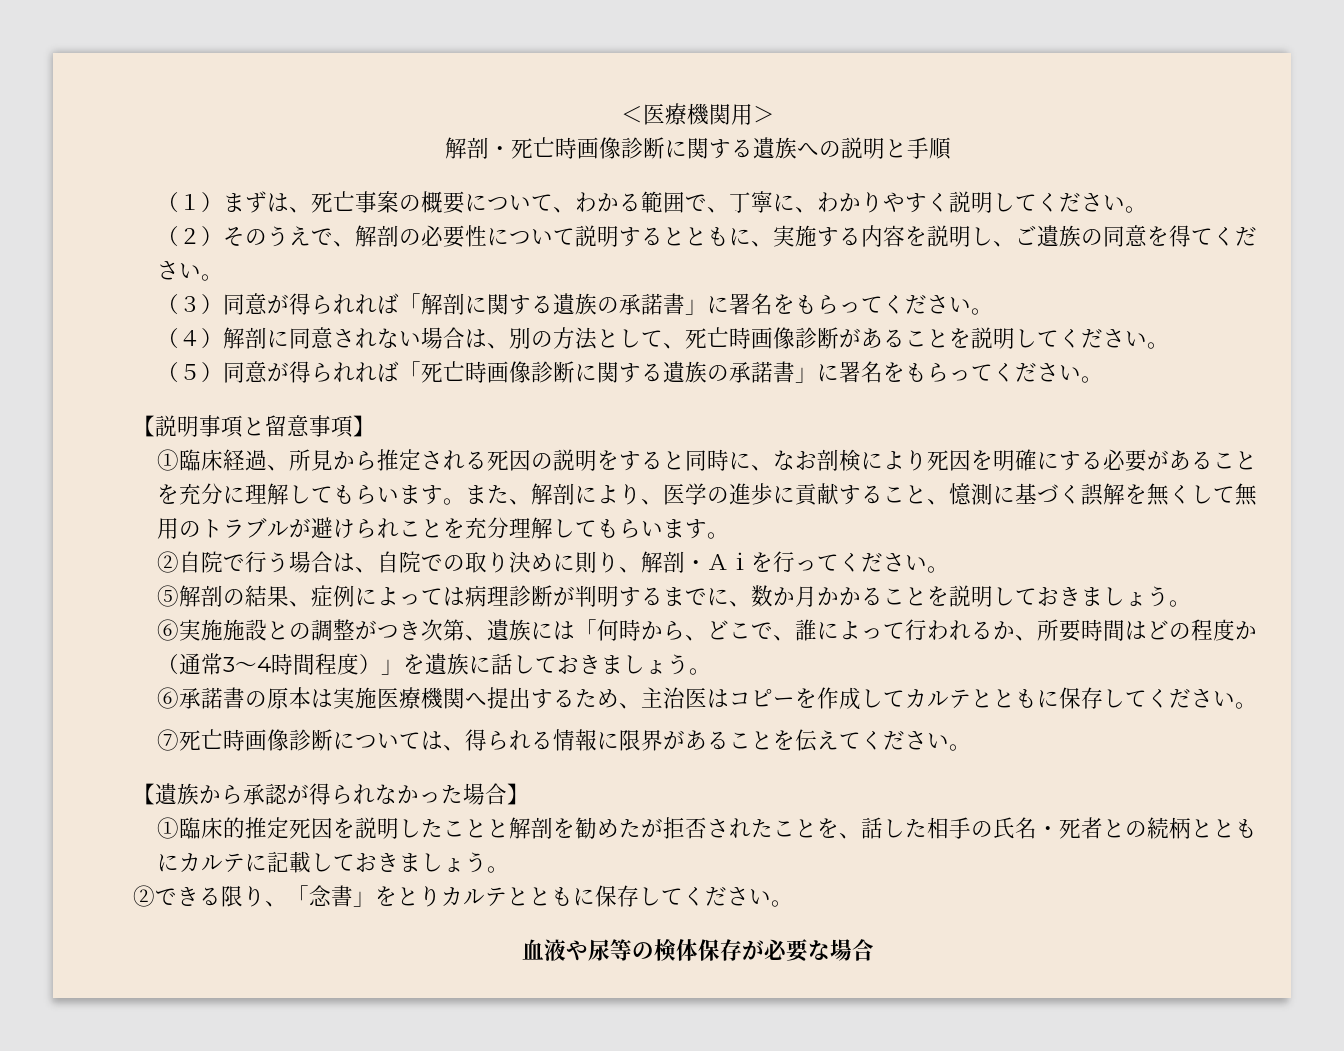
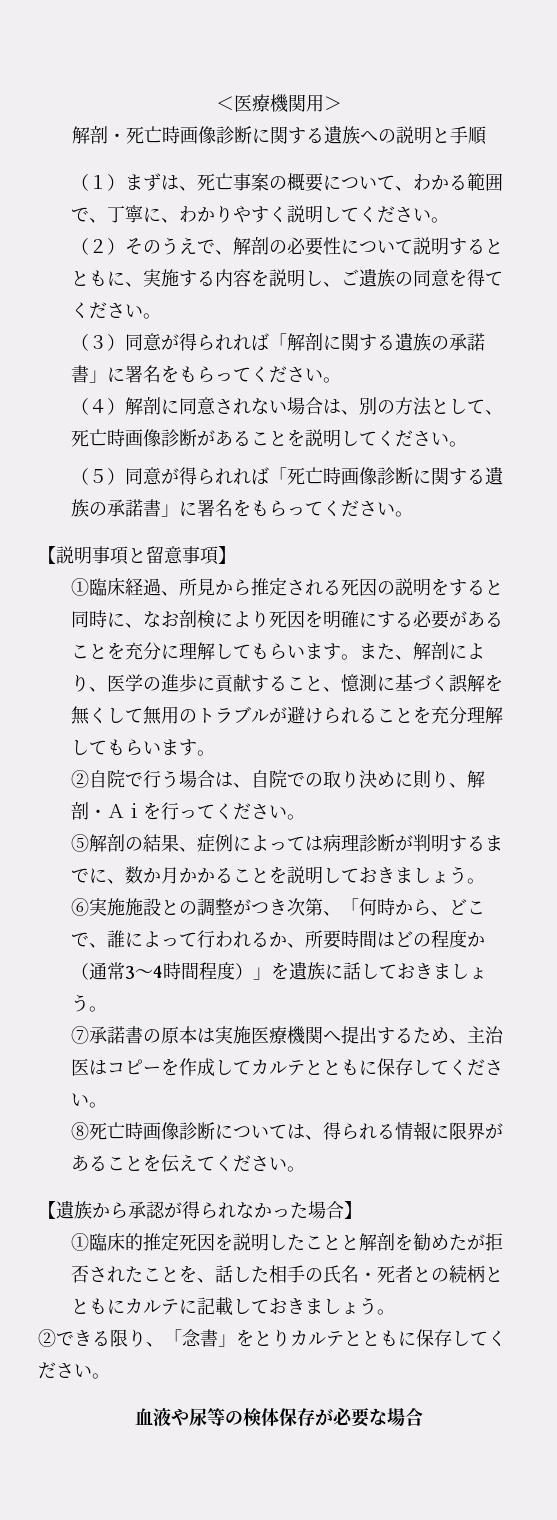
(399, 528) none -> [359,708,378,723] る
[486,619,575,641] 遺族には -> (342, 913) none
[156,687,179,709] ⑥ -> [71,1026,90,1044] ⑦
[156,729,179,751] ⑦ -> [71,1122,90,1140] ⑧

